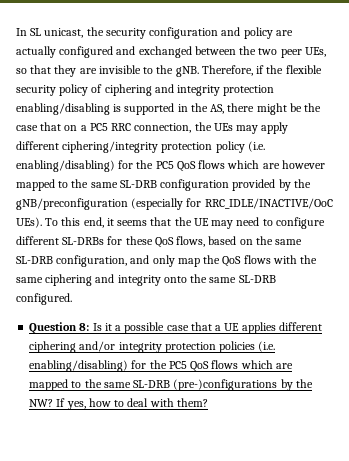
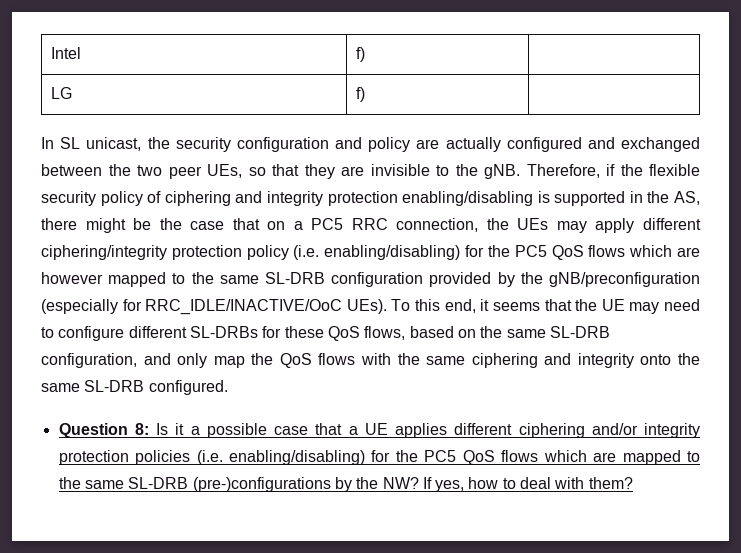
(16, 32) none -> [51,47,82,59] [356,47,366,62] [51,87,73,99] [356,87,366,102] Intel | f) | // LG | f) | //

